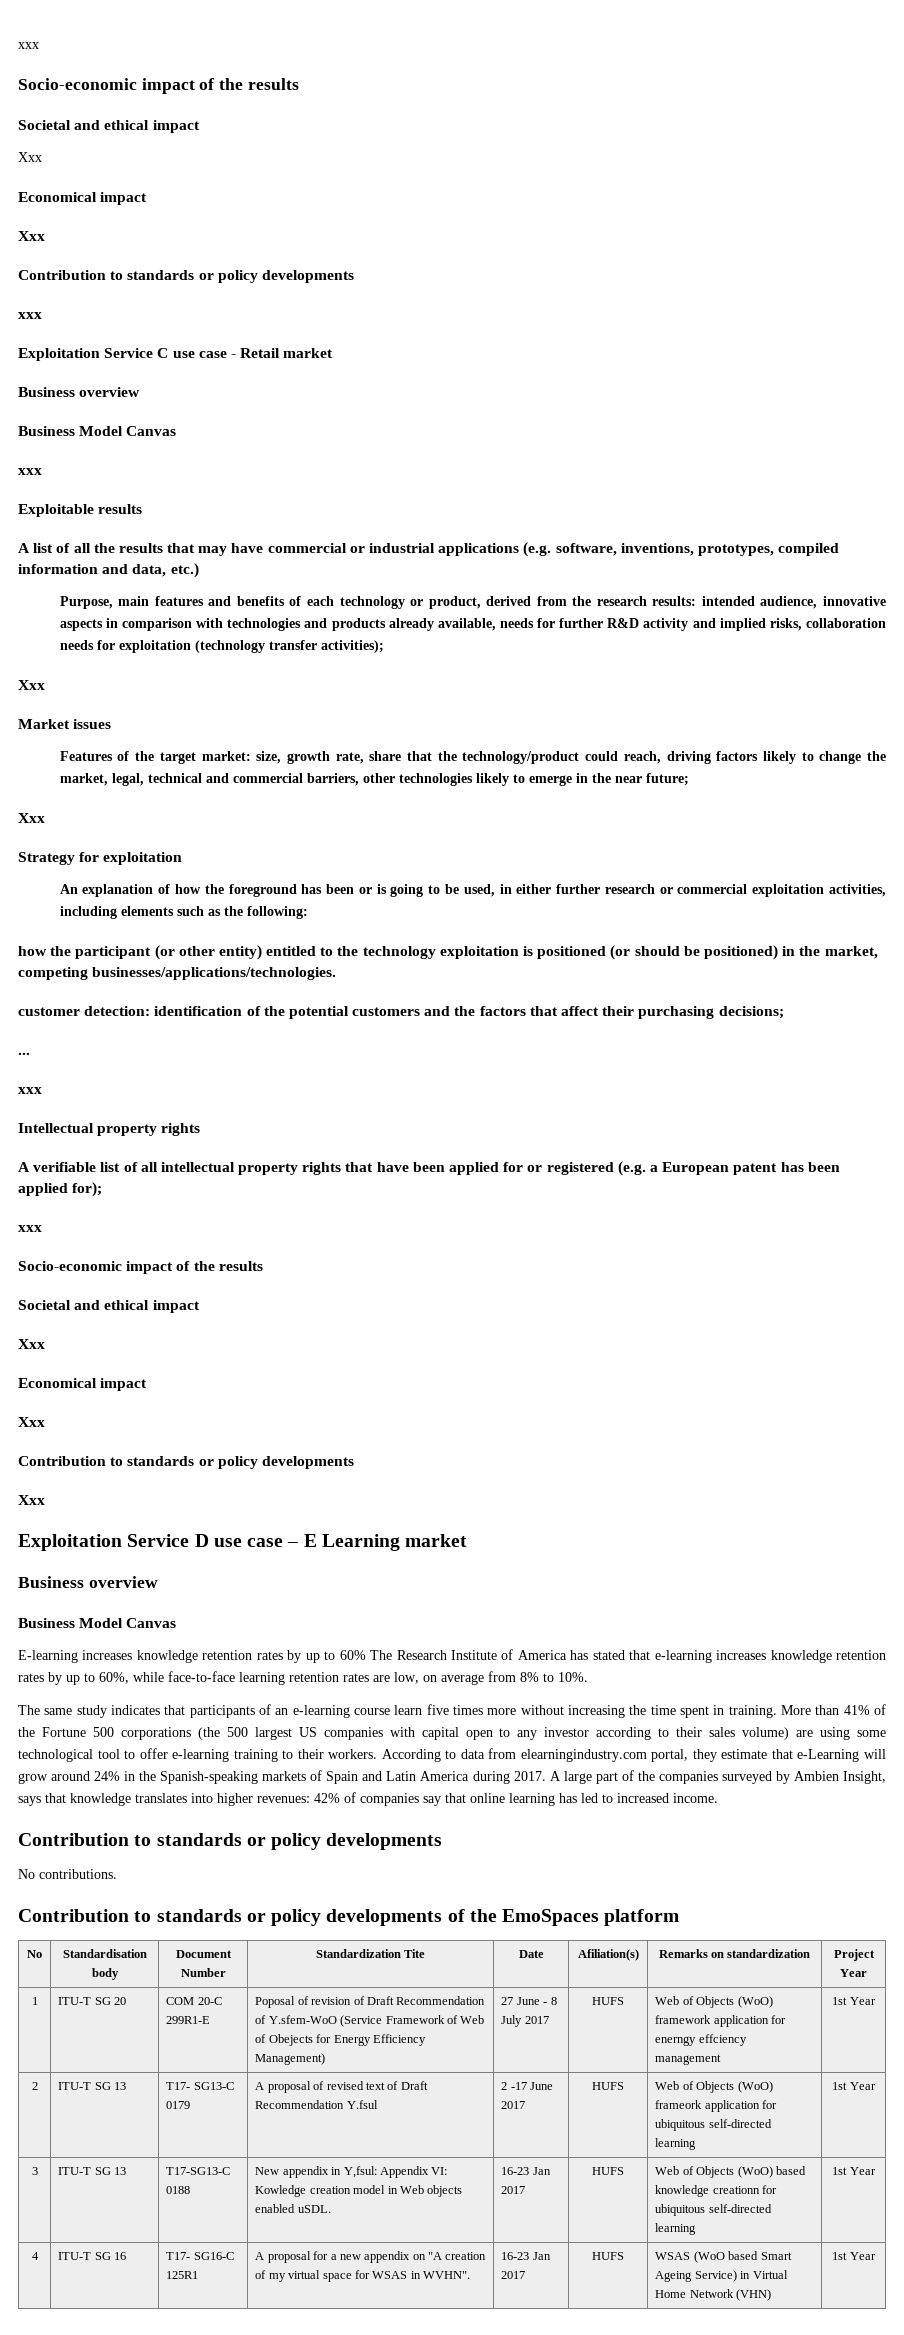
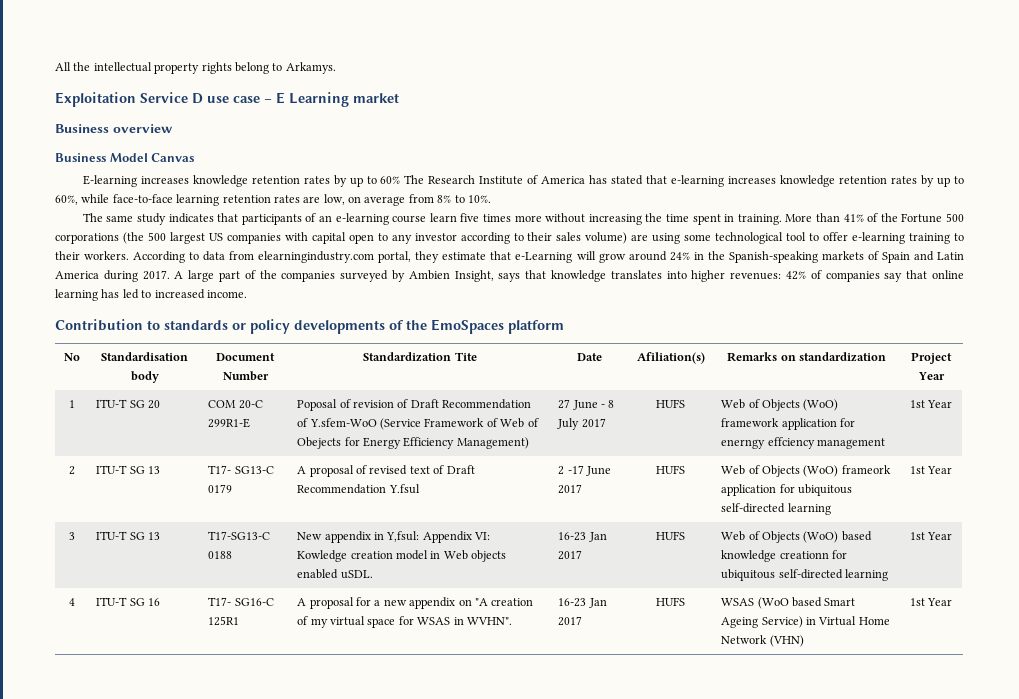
[18,42,39,49] [18,78,299,94] [18,120,200,133] [18,152,42,162] [18,192,148,205] [18,231,45,241] [18,270,354,283] [18,312,42,319] [18,348,334,361] [18,387,141,397] [18,426,177,436] [18,468,42,475] [18,504,143,517] [18,542,840,557] [18,563,199,578] [59,596,887,609] [59,618,887,631] [59,640,384,653] [18,680,45,690] [18,719,112,729] [59,751,886,764] [59,773,689,786] [18,813,45,823] [18,852,183,865] [59,884,886,897] [59,906,308,919] [18,945,878,960] [18,967,337,980] [18,1006,784,1019] [18,1052,30,1055] [18,1087,42,1094] [18,1123,201,1136] [18,1161,840,1176] [18,1182,103,1197] [18,1225,42,1232] [18,1261,263,1274] [18,1300,200,1313] [18,1339,45,1349] [18,1378,148,1391] [18,1417,45,1427] [18,1456,354,1469] [18,1495,45,1505] xxx // Socio-economic impact of the results // Societal and ethical impact // Xxx // Economical impact // Xxx // Contribution to standards or policy developments // xxx // Exploitation Service C use case - Retail market // Business overview // Business Model Canvas // xxx // Exploitable results // A list of all the results that may have commercial or industrial applications (e.g. software, inventions, prototypes, compiled information and data, etc.) // Purpose, main features and benefits of each technology or product, derived from the research results: intended audience, innovative aspects in comparison with technologies and products already available, needs for further R&D activity and implied risks, collaboration needs for exploitation (technology transfer activities); // Xxx // Market issues // Features of the target market: size, growth rate, share that the technology/product could reach, driving factors likely to change the market, legal, technical and commercial barriers, other technologies likely to emerge in the near future; // Xxx // Strategy for exploitation // An explanation of how the foreground has been or is going to be used, in either further research or commercial exploitation activities, including elements such as the following: // how the participant (or other entity) entitled to the technology exploitation is positioned (or should be positioned) in the market, competing businesses/applications/technologies. // customer detection: identification of the potential customers and the factors that affect their purchasing decisions; // ... // xxx // Intellectual property rights // A verifiable list of all intellectual property rights that have been applied for or registered (e.g. a European patent has been applied for); // xxx // Socio-economic impact of the results // Societal and ethical impact // Xxx // Economical impact // Xxx // Contribution to standards or policy developments // Xxx -> [55,62,336,74] All the intellectual property rights belong to Arkamys.
[18,1869,117,1879] [18,1909,443,1926] // No contributions. // Contribution to standards or policy developments -> (385, 327) none

